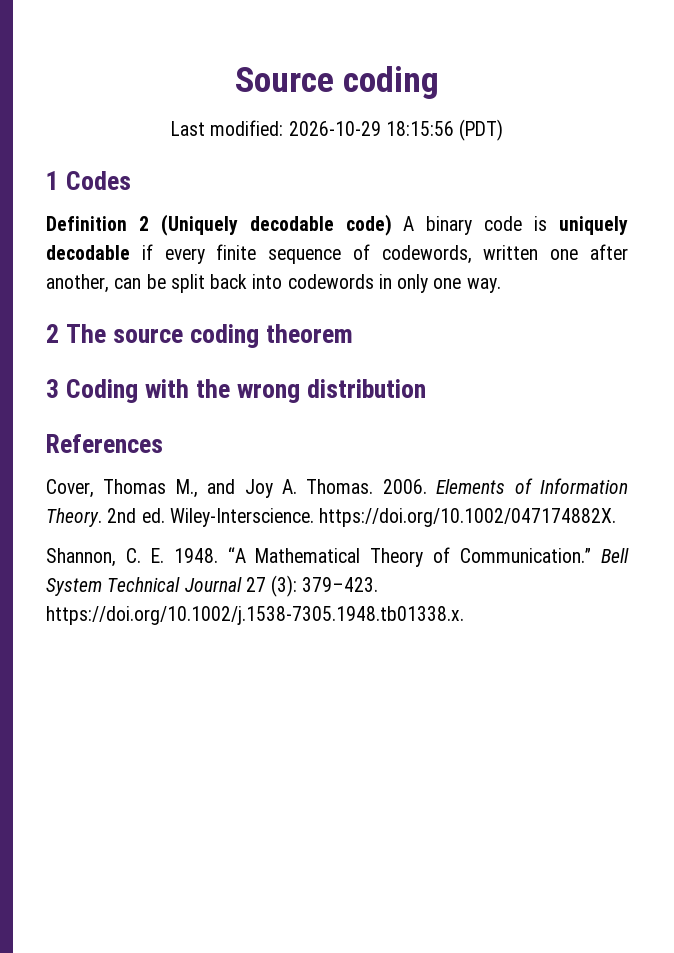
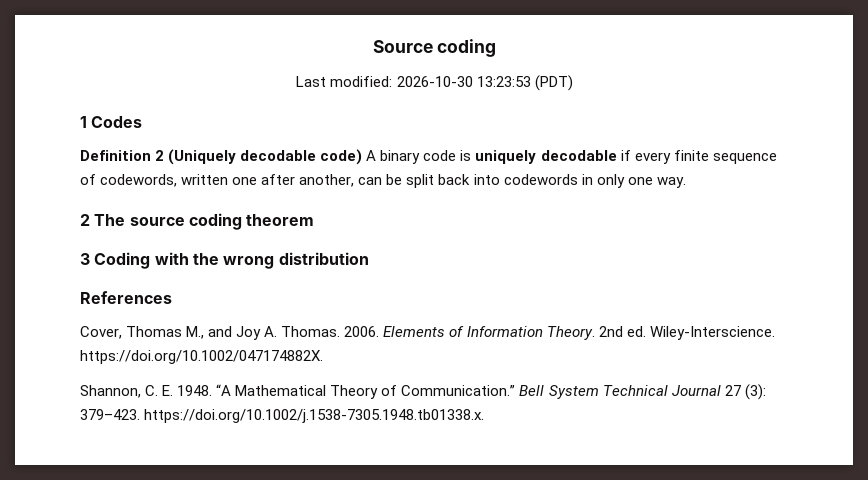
[288,121,454,136] 2026-10-29 18:15:56 -> [396,76,531,87] 2026-10-30 13:23:53

